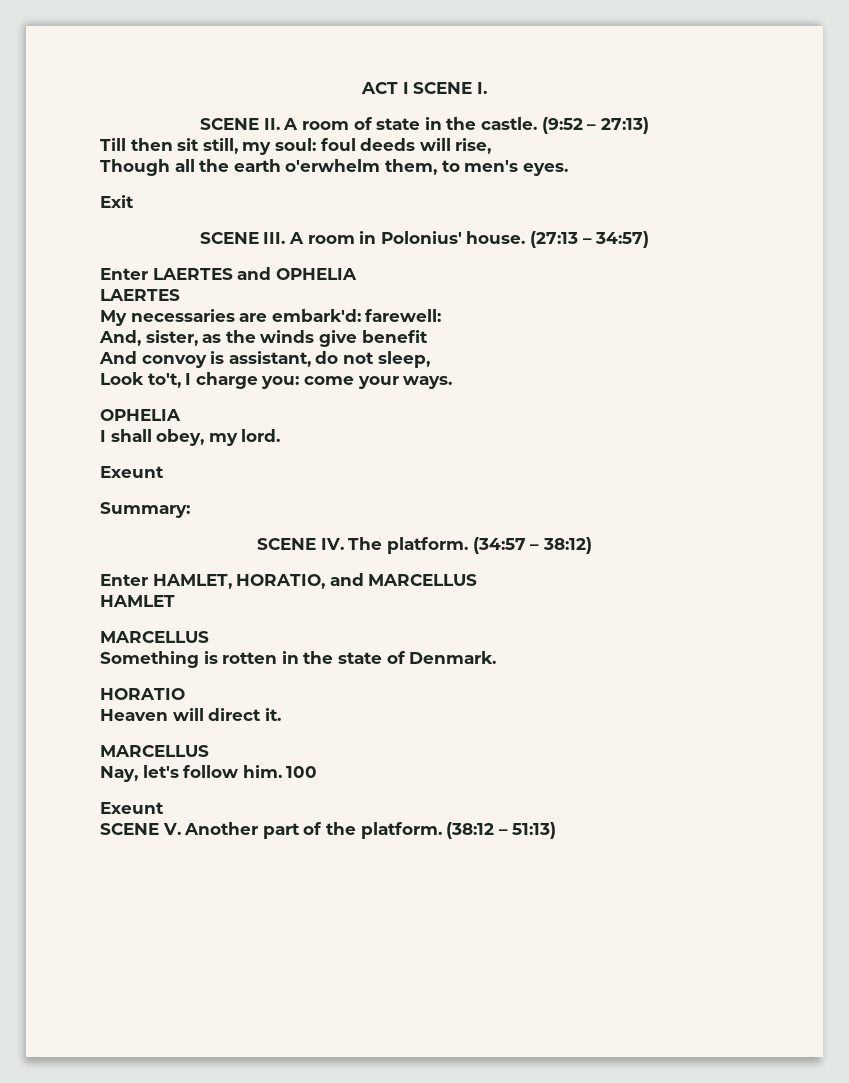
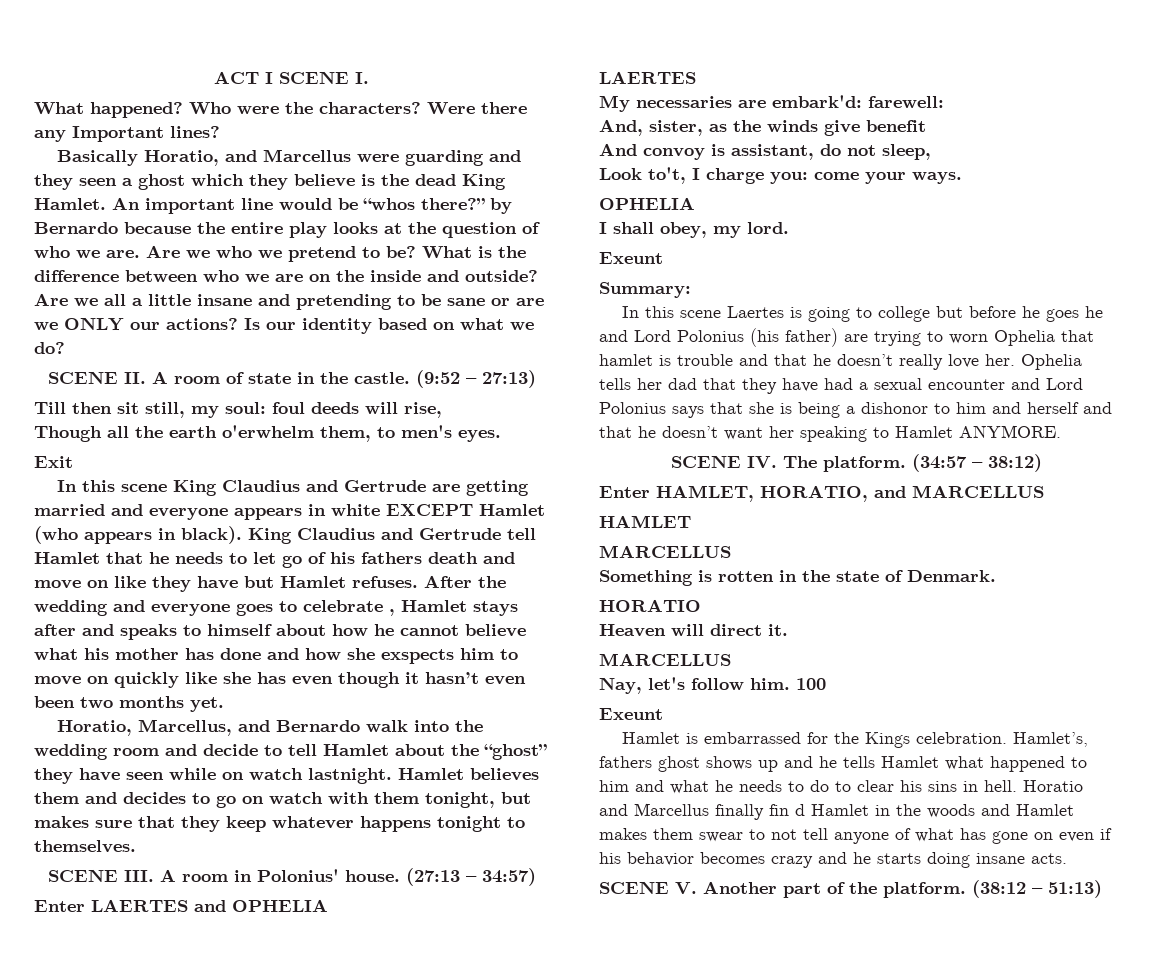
(487, 88) none -> [34,102,527,118] [34,126,220,142] [57,149,522,166] [34,174,506,190] [34,197,512,214] [34,222,540,238] [34,245,526,262] [34,270,538,282] [34,293,544,310] [34,317,534,334] [34,342,65,354] // What happened? Who were the characters? Were there any Important lines? // Basically Horatio, and Marcellus were guarding and they seen a ghost which they believe is the dead King Hamlet. An important line would be “whos there?” by Bernardo because the entire play looks at the question of who we are. Are we who we pretend to be? What is the difference between who we are on the inside and outside? Are we all a little insane and pretending to be sane or are we ONLY our actions? Is our identity based on what we do?
(134, 201) none -> [57,480,530,496] [34,504,545,520] [34,526,536,544] [34,552,515,568] [34,575,506,592] [34,600,518,616] [34,624,526,640] [34,648,518,664] [34,672,526,688] [34,696,224,712] [57,719,484,736] [34,744,547,760] [34,768,539,784] [34,792,531,808] [34,816,525,832] [34,840,136,853] // In this scene King Claudius and Gertrude are getting married and everyone appears in white EXCEPT Hamlet (who appears in black). King Claudius and Gertrude tell Hamlet that he needs to let go of his fathers death and move on like they have but Hamlet refuses. After the wedding and everyone goes to celebrate , Hamlet stays after and speaks to himself about how he cannot believe what his mother has done and how she exspects him to move on quickly like she has even though it hasn’t even been two months yet. // Horatio, Marcellus, and Bernardo walk into the wedding room and decide to tell Hamlet about the “ghost” they have seen while on watch lastnight. Hamlet believes them and decides to go on watch with them tonight, but makes sure that they keep whatever happens tonight to themselves.
(190, 510) none -> [622,306,1104,322] [599,328,1094,347] [599,354,1082,370] [599,378,1083,394] [599,402,1112,418] [599,425,1061,442] // In this scene Laertes is going to college but before he goes he and Lord Polonius (his father) are trying to worn Ophelia that hamlet is trouble and that he doesn’t really love her. Ophelia tells her dad that they have had a sexual encounter and Lord Polonius says that she is being a dishonor to him and herself and that he doesn’t want her speaking to Hamlet ANYMORE.
(164, 808) none -> [622,732,1089,748] [599,756,1087,772] [599,780,1083,794] [599,803,1074,820] [599,828,1112,844] [599,852,1067,868] // Hamlet is embarrassed for the Kings celebration. Hamlet’s, fathers ghost shows up and he tells Hamlet what happened to him and what he needs to do to clear his sins in hell. Horatio and Marcellus finally fin d Hamlet in the woods and Hamlet makes them swear to not tell anyone of what has gone on even if his behavior becomes crazy and he starts doing insane acts.

